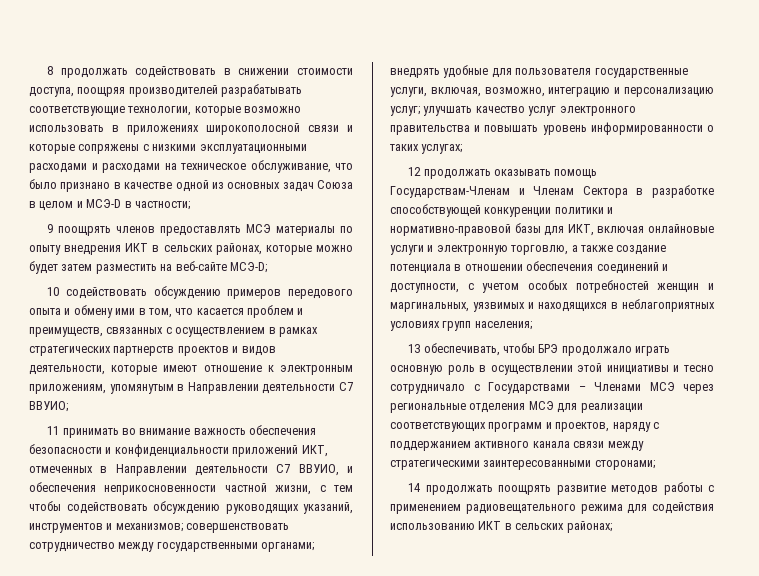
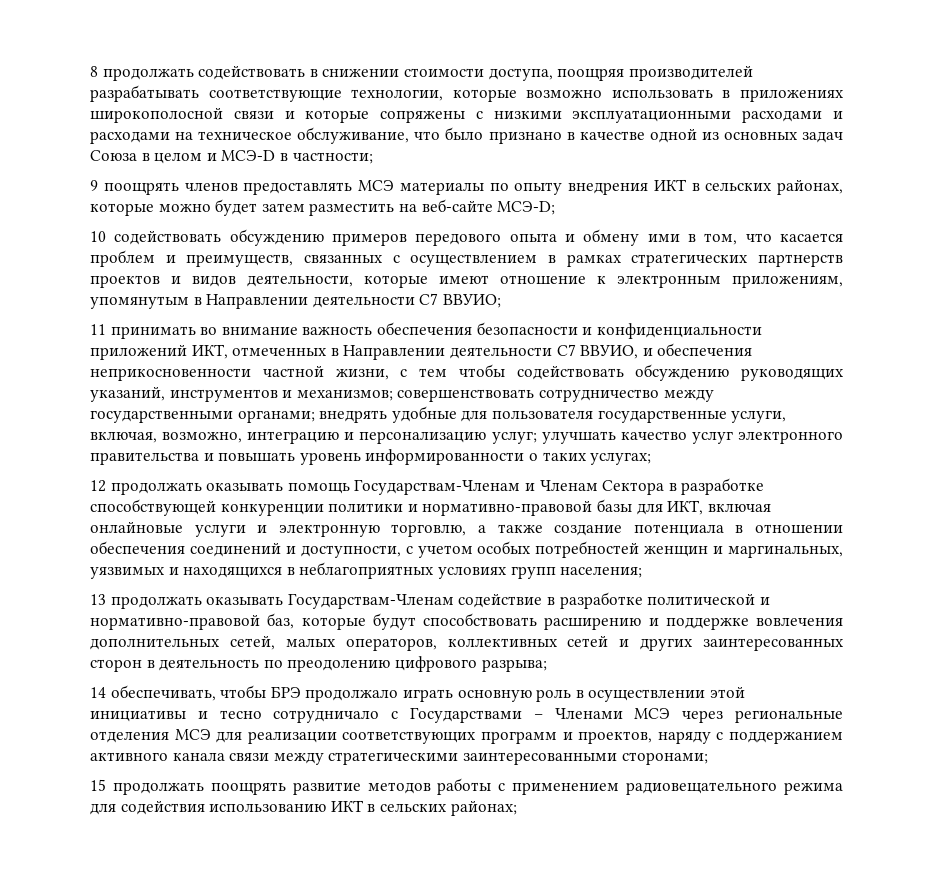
(421, 348) none -> [110,592,770,609] [90,613,843,630] [90,635,844,651] [90,656,547,672] [90,687,106,698] продолжать оказывать Государствам-Членам содействие в разработке политической и нормативно-правовой баз, которые будут способствовать расширению и поддержке вовлечения дополнительных сетей, малых операторов, коллективных сетей и других заинтересованных сторон в деятельность по преодолению цифрового разрыва; // 14
[408,483,421,492] 14 -> [90,779,106,791] 15

